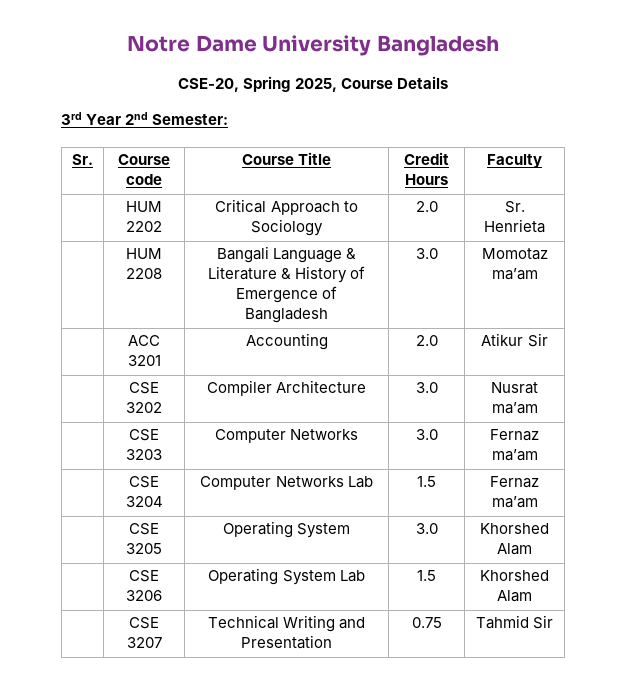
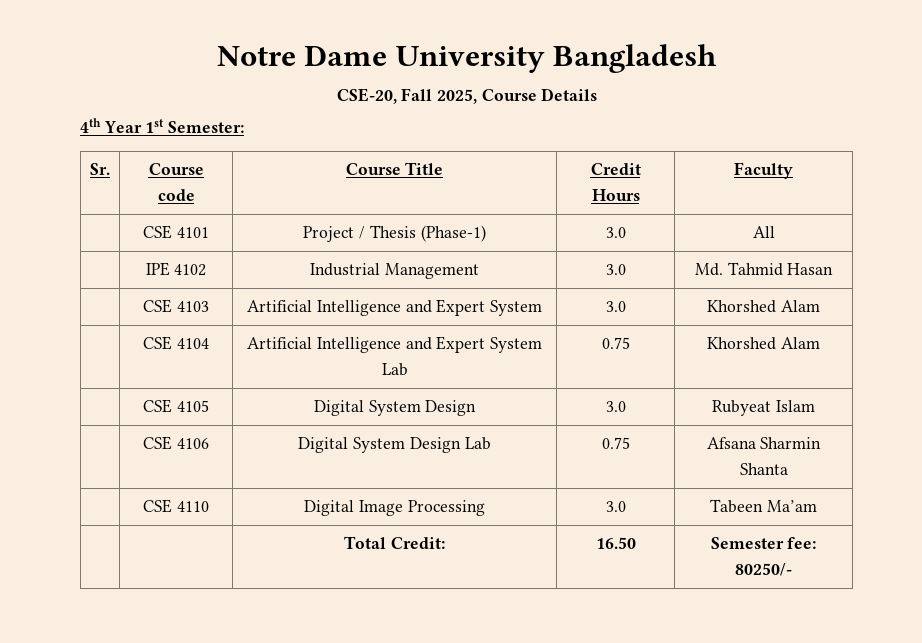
[243,76,291,92] Spring -> [401,88,433,101] Fall
[61,112,149,125] 3rd Year 2nd -> [80,118,165,133] 4th Year 1st
[126,201,162,212] [126,221,162,232] [215,199,358,215] [250,219,323,236] [415,201,438,212] [504,201,525,213] [484,219,545,233] [126,248,162,259] [126,268,162,279] [216,246,357,263] [207,266,366,283] [235,286,338,303] [244,308,328,323] [415,248,438,259] [481,248,548,260] [491,268,538,280] [128,335,160,346] [127,355,161,366] [245,333,328,350] [415,335,438,346] [481,333,548,347] [129,382,159,394] [126,402,162,413] [206,380,367,396] [415,382,438,393] [491,382,538,394] [491,402,538,414] [129,429,159,441] [126,449,162,460] [214,429,359,443] [415,429,438,440] [490,429,539,441] [491,449,538,461] [129,476,159,488] [125,496,163,507] [200,476,373,490] [417,476,436,487] [490,476,539,488] [491,496,538,508] [129,523,159,535] [126,543,162,554] [222,521,293,538] HUM 2202 | Critical Approach to Sociology | 2.0 | Sr. Henrieta // | HUM 2208 | Bangali Language & Literature & History of Emergence of Bangladesh | 3.0 | Momotaz ma’am // | ACC 3201 | Accounting | 2.0 | Atikur Sir // | CSE 3202 | Compiler Architecture | 3.0 | Nusrat ma’am // | CSE 3203 | Computer Networks | 3.0 | Fernaz ma’am // | CSE 3204 | Computer Networks Lab | 1.5 | Fernaz ma’am // | CSE 3205 | Operating -> [143,225,209,239] [303,225,486,242] [605,227,626,238] [752,226,775,238] [145,262,207,276] [310,263,479,279] [605,264,626,275] [694,262,834,276] [143,299,209,313] [247,299,486,316] CSE 4101 | Project / Thesis (Phase-1) | 3.0 | All // | IPE 4102 | Industrial Management | 3.0 | Md. Tahmid Hasan // | CSE 4103 | Artificial Intelligence and Expert
[126,590,162,601] [208,568,279,585] 3206 | Operating -> [176,338,209,349] [247,336,486,353] 4104 | Artificial Intelligence and Expert
[417,570,436,581] [480,570,549,581] [497,590,532,602] [129,617,159,629] [126,637,162,648] [207,615,366,632] [240,635,332,649] [411,617,442,628] [475,615,554,629] 1.5 | Khorshed Alam // | CSE 3207 | Technical Writing and Presentation | 0.75 | Tahmid Sir -> [601,337,630,349] [707,337,820,350] [143,399,209,413] [313,400,477,416] [605,401,626,412] [712,400,815,416] [143,436,209,450] [298,437,491,453] [601,437,630,449] [706,437,822,449] [739,463,788,475] [143,499,209,513] [304,500,485,516] [605,501,626,512] [710,499,817,513] [344,536,445,549] [595,537,636,549] [710,537,817,549] [735,563,792,576] 0.75 | Khorshed Alam // | CSE 4105 | Digital System Design | 3.0 | Rubyeat Islam // | CSE 4106 | Digital System Design Lab | 0.75 | Afsana Sharmin Shanta // | CSE 4110 | Digital Image Processing | 3.0 | Tabeen Ma’am // | | Total Credit: | 16.50 | Semester fee: 80250/-

